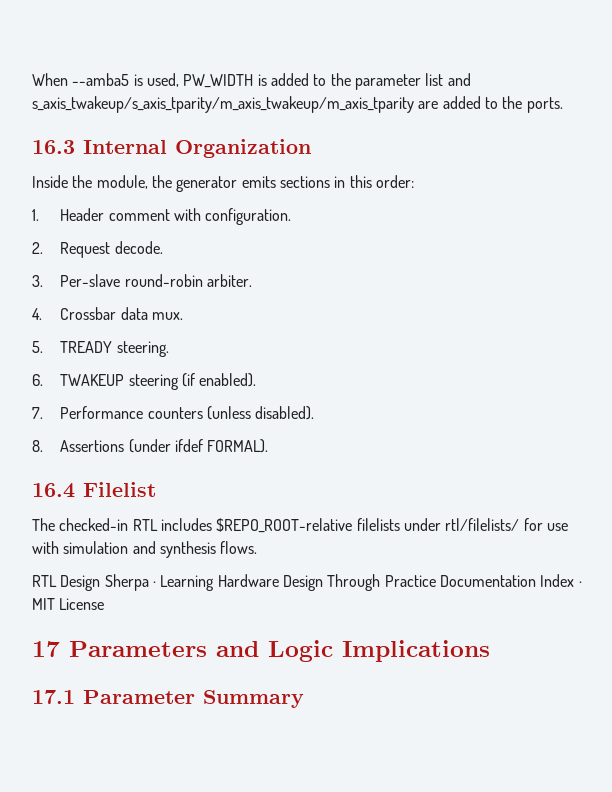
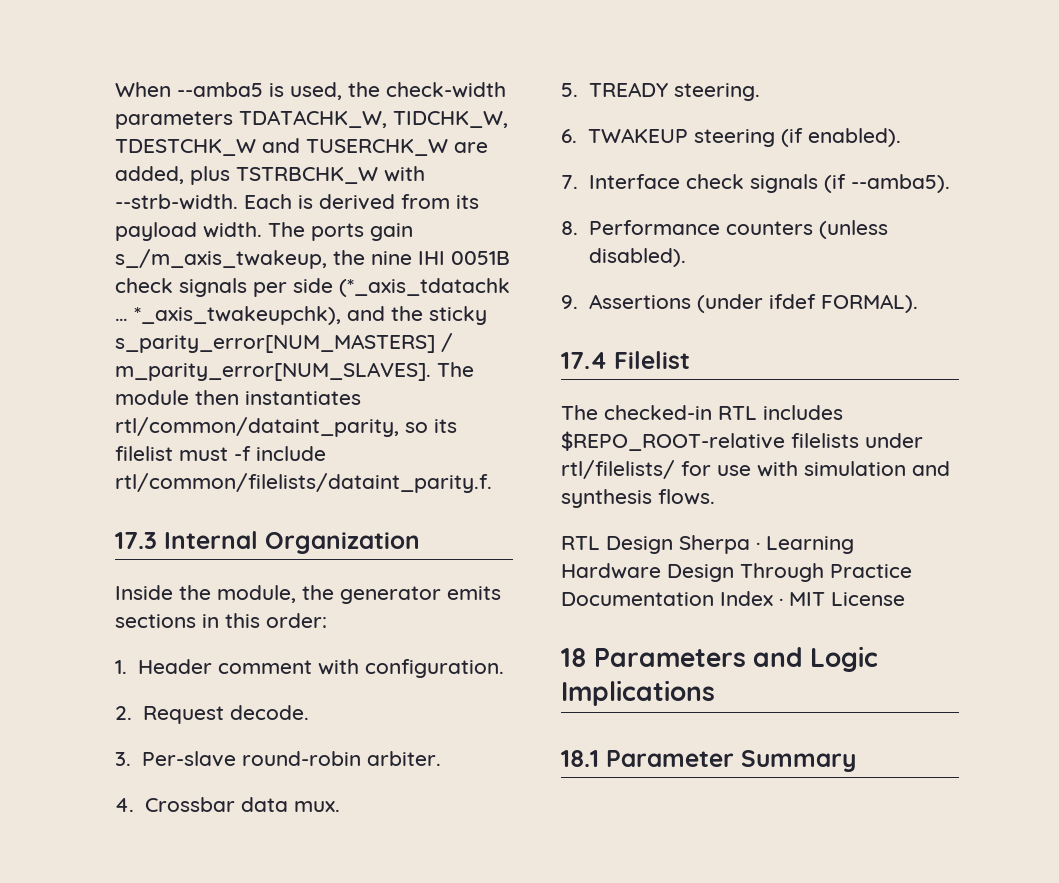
[183,73,471,90] [32,96,563,113] [32,140,75,154] PW_WIDTH is added to the parameter list and s_axis_twakeup/s_axis_tparity/m_axis_twakeup/m_axis_tparity are added to the ports. // 16.3 -> [348,82,506,98] [115,110,508,129] [115,138,488,156] [115,166,425,185] [115,194,479,210] [115,222,413,241] [115,249,510,269] [115,278,510,297] [115,306,487,325] [115,333,453,353] [115,362,474,381] [115,390,361,405] [115,417,457,437] [115,446,326,461] [115,473,492,493] [115,532,157,549] the check-width parameters TDATACHK_W, TIDCHK_W, TDESTCHK_W and TUSERCHK_W are added, plus TSTRBCHK_W with --strb-width. Each is derived from its payload width. The ports gain s_/m_axis_twakeup, the nine IHI 0051B check signals per side (*_axis_tdatachk … *_axis_twakeupchk), and the sticky s_parity_error[NUM_MASTERS] / m_parity_error[NUM_SLAVES]. The module then instantiates rtl/common/dataint_parity, so its filelist must -f include rtl/common/filelists/dataint_parity.f. // 17.3
(43, 413) none -> [588,174,950,193] [561,221,578,235] Interface check signals (if --amba5). // 8.
[32,440,43,452] 8. -> [561,295,578,309] 9.
[32,483,75,498] 16.4 -> [561,352,607,369] 17.4
[32,641,60,657] 17 -> [561,648,587,667] 18
[32,690,75,704] 17.1 -> [561,750,599,767] 18.1

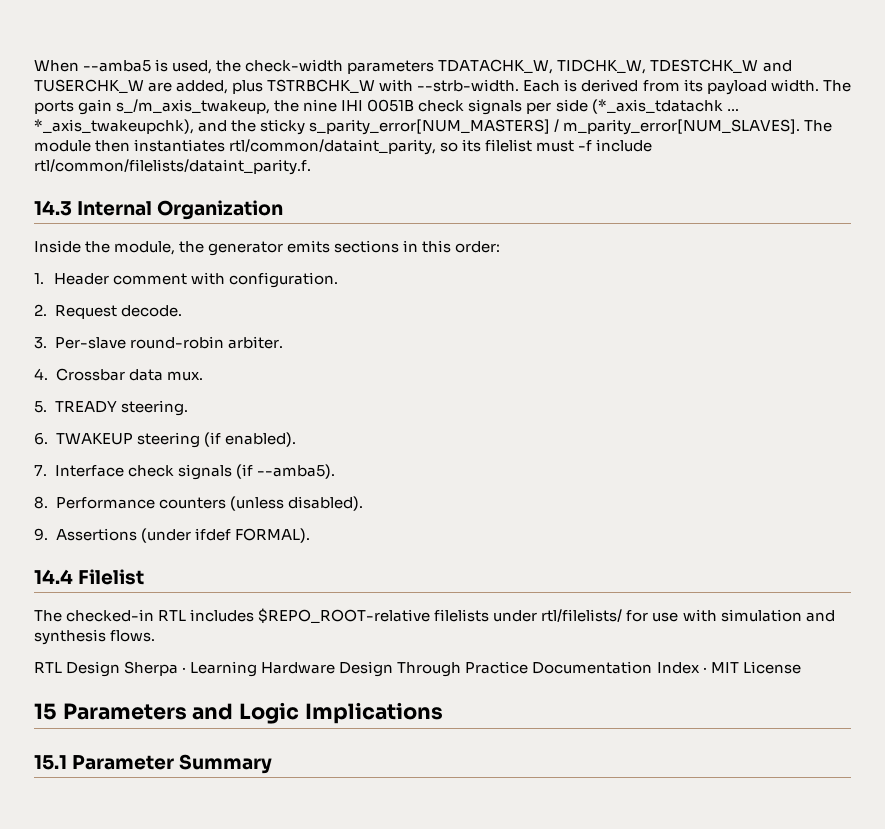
[115,532,157,549] 17.3 -> [34,200,72,216] 14.3
[561,352,607,369] 17.4 -> [34,569,73,584] 14.4
[561,648,587,667] 18 -> [34,703,57,720] 15
[561,750,599,767] 18.1 -> [34,755,67,770] 15.1

